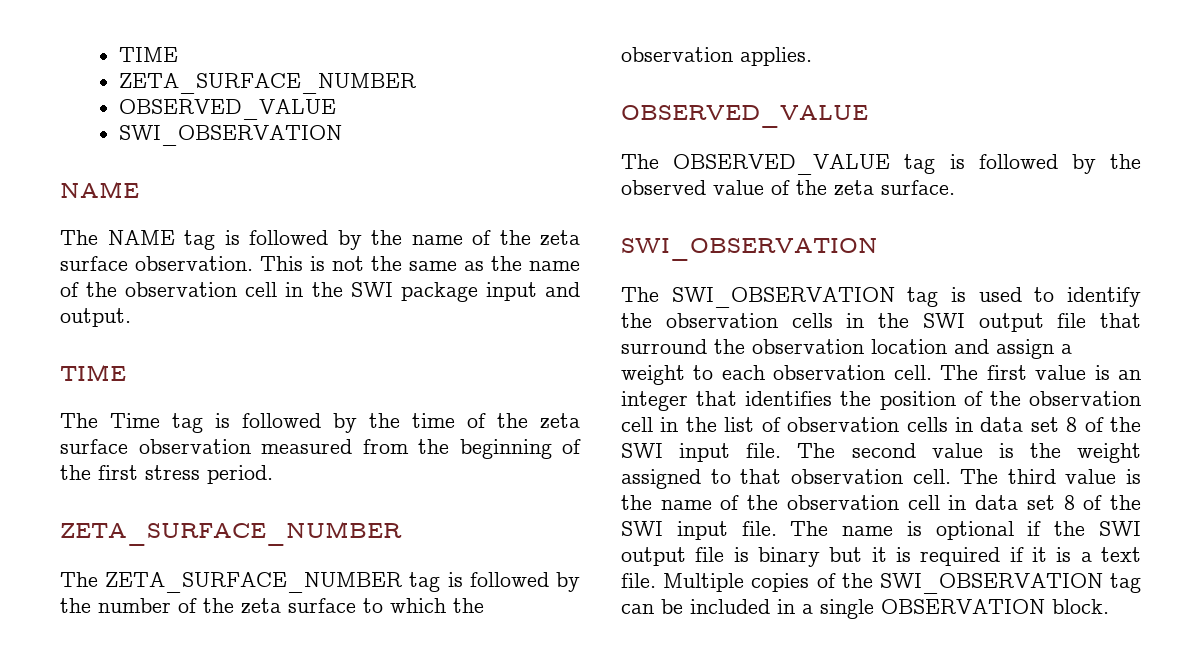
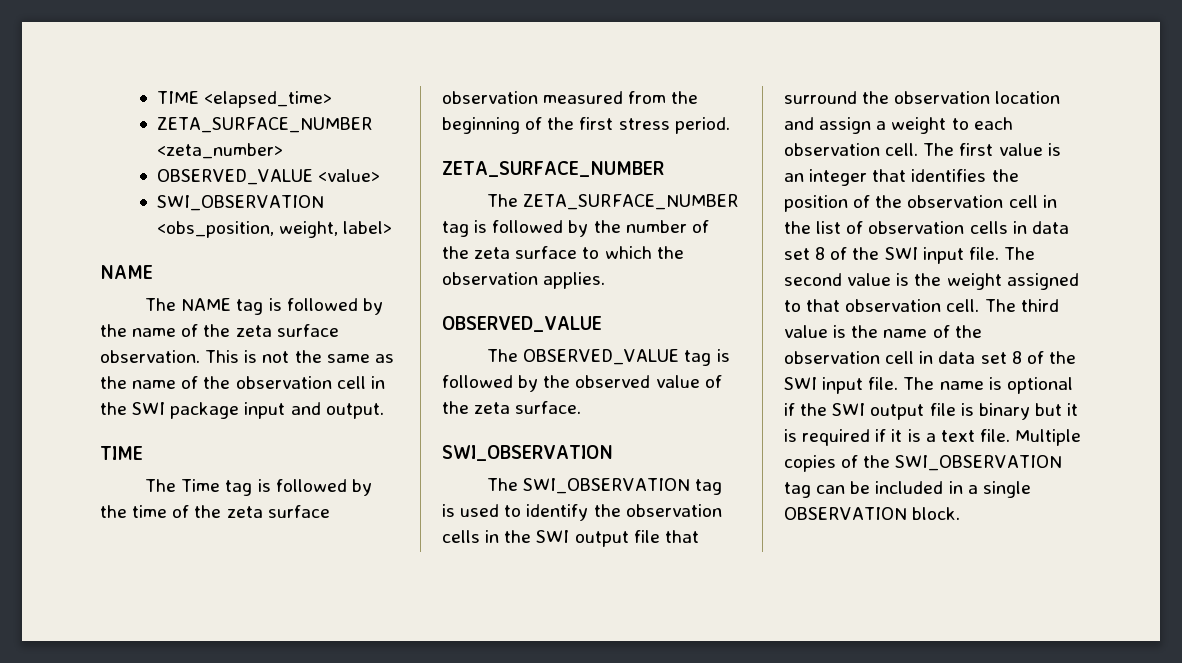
[119,47,179,62] [119,73,417,94] [119,99,337,120] [119,125,343,146] TIME // ZETA_SURFACE_NUMBER // OBSERVED_VALUE // SWI_OBSERVATION -> [156,91,332,108] [156,117,373,133] [156,143,283,159] [156,169,380,185] [156,195,324,211] [156,221,392,238] TIME <elapsed_time> // ZETA_SURFACE_NUMBER <zeta_number> // OBSERVED_VALUE <value> // SWI_OBSERVATION <obs_position, weight, label>

